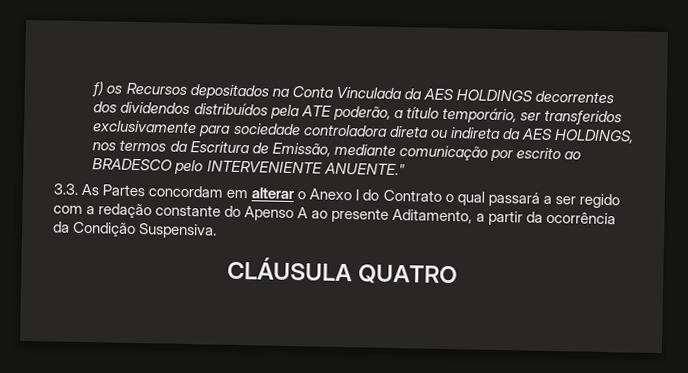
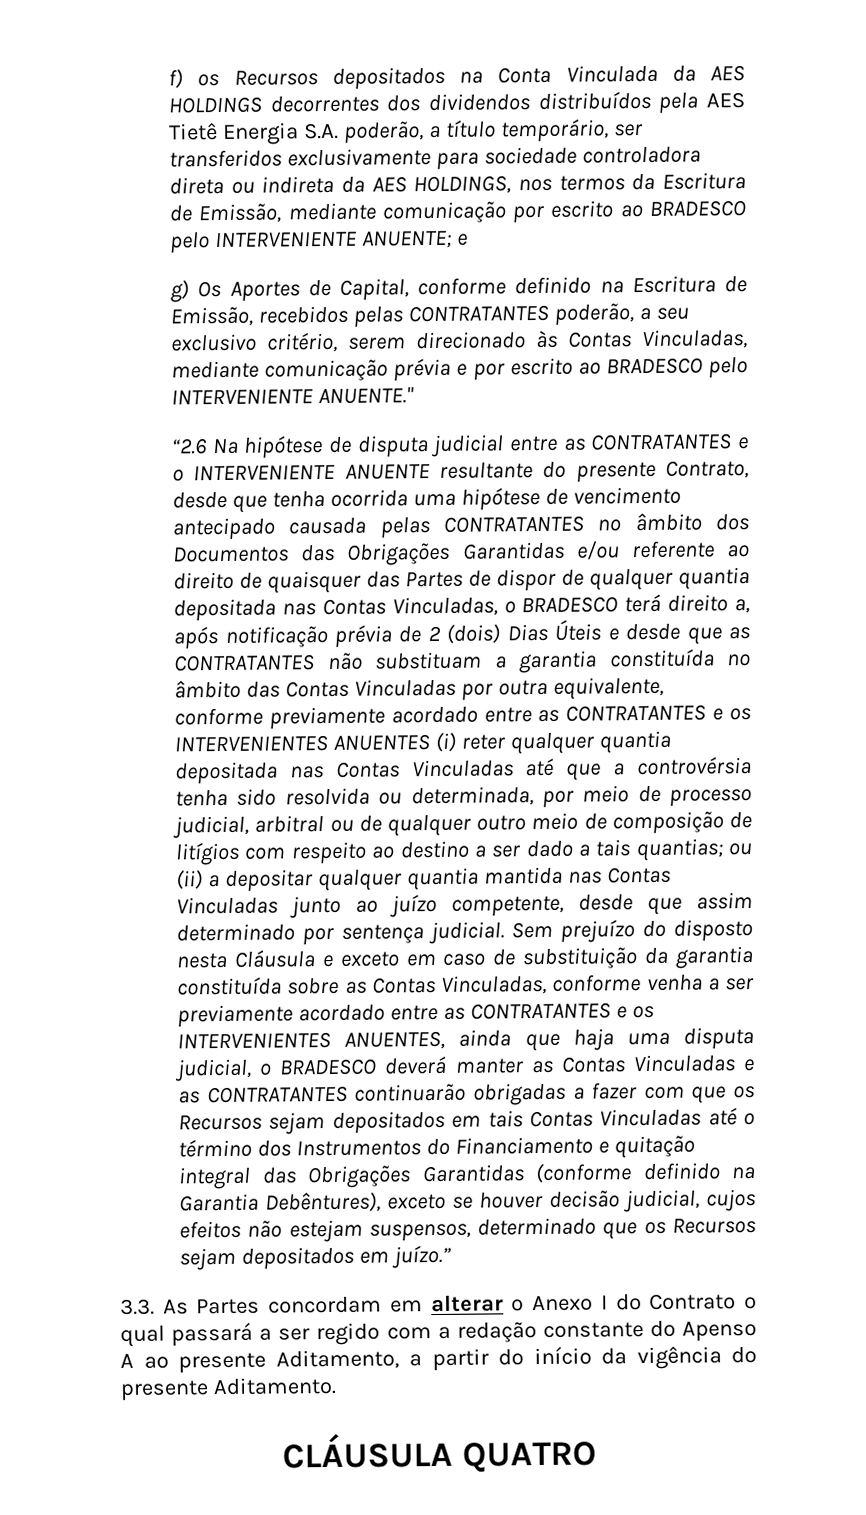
[300,105,332,117] ATE -> [706,92,745,109] [169,121,339,145] AES Tietê Energia S.A.
[323,162,405,176] ANUENTE." -> [361,230,468,249] [170,275,747,303] [170,303,689,328] [171,329,748,353] [171,357,749,383] [171,387,415,405] [171,433,749,459] [172,460,749,483] [172,486,681,513] [172,512,749,541] [173,540,750,566] [173,567,750,594] [173,593,751,622] [173,619,751,650] [174,648,751,674] [174,676,664,701] [174,704,751,730] [174,730,671,755] [175,756,752,785] [175,785,753,808] [172,811,752,839] [175,838,752,866] [176,866,671,892] [176,891,753,919] [176,918,753,946] [176,945,753,971] [177,974,756,996] [177,1002,654,1028] [177,1026,754,1052] [174,1054,755,1082] [178,1082,756,1106] [178,1107,756,1135] [178,1135,695,1159] [178,1162,755,1190] [179,1188,756,1213] [179,1217,756,1243] [179,1244,452,1271] ANUENTE; e // g) Os Aportes de Capital, conforme definido na Escritura de Emissão, recebidos pelas CONTRATANTES poderão, a seu exclusivo critério, serem direcionado às Contas Vinculadas, mediante comunicação prévia e por escrito ao BRADESCO pelo INTERVENIENTE ANUENTE." // “2.6 Na hipótese de disputa judicial entre as CONTRATANTES e o INTERVENIENTE ANUENTE resultante do presente Contrato, desde que tenha ocorrida uma hipótese de vencimento antecipado causada pelas CONTRATANTES no âmbito dos Documentos das Obrigações Garantidas e/ou referente ao direito de quaisquer das Partes de dispor de qualquer quantia depositada nas Contas Vinculadas, o BRADESCO terá direito a, após notificação prévia de 2 (dois) Dias Úteis e desde que as CONTRATANTES não substituam a garantia constituída no âmbito das Contas Vinculadas por outra equivalente, conforme previamente acordado entre as CONTRATANTES e os INTERVENIENTES ANUENTES (i) reter qualquer quantia depositada nas Contas Vinculadas até que a controvérsia tenha sido resolvida ou determinada, por meio de processo judicial, arbitral ou de qualquer outro meio de composição de litígios com respeito ao destino a ser dado a tais quantias; ou (ii) a depositar qualquer quantia mantida nas Contas Vinculadas junto ao juízo competente, desde que assim determinado por sentença judicial. Sem prejuízo do disposto nesta Cláusula e exceto em caso de substituição da garantia constituída sobre as Contas Vinculadas, conforme venha a ser previamente acordado entre as CONTRATANTES e os INTERVENIENTES ANUENTES, ainda que haja uma disputa judicial, o BRADESCO deverá manter as Contas Vinculadas e as CONTRATANTES continuarão obrigadas a fazer com que os Recursos sejam depositados em tais Contas Vinculadas até o término dos Instrumentos do Financiamento e quitação integral das Obrigações Garantidas (conforme definido na Garantia Debêntures), exceto se houver decisão judicial, cujos efeitos não estejam suspensos, determinado que os Recursos sejam depositados em juízo.”
[525,211,616,225] [53,221,218,239] da ocorrência da Condição Suspensiva. -> [498,1345,757,1370] [120,1376,336,1401] do início da vigência do presente Aditamento.

